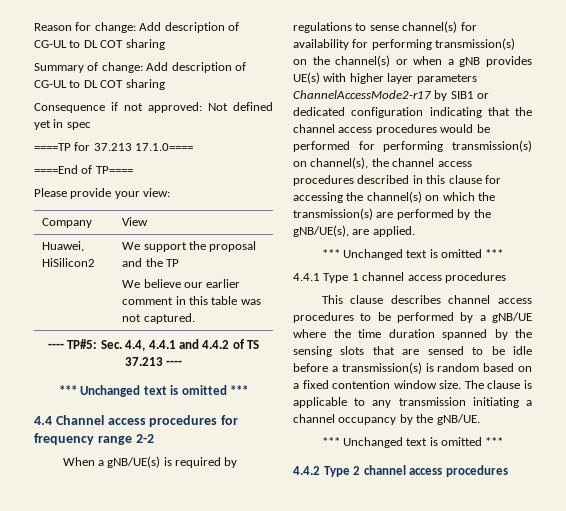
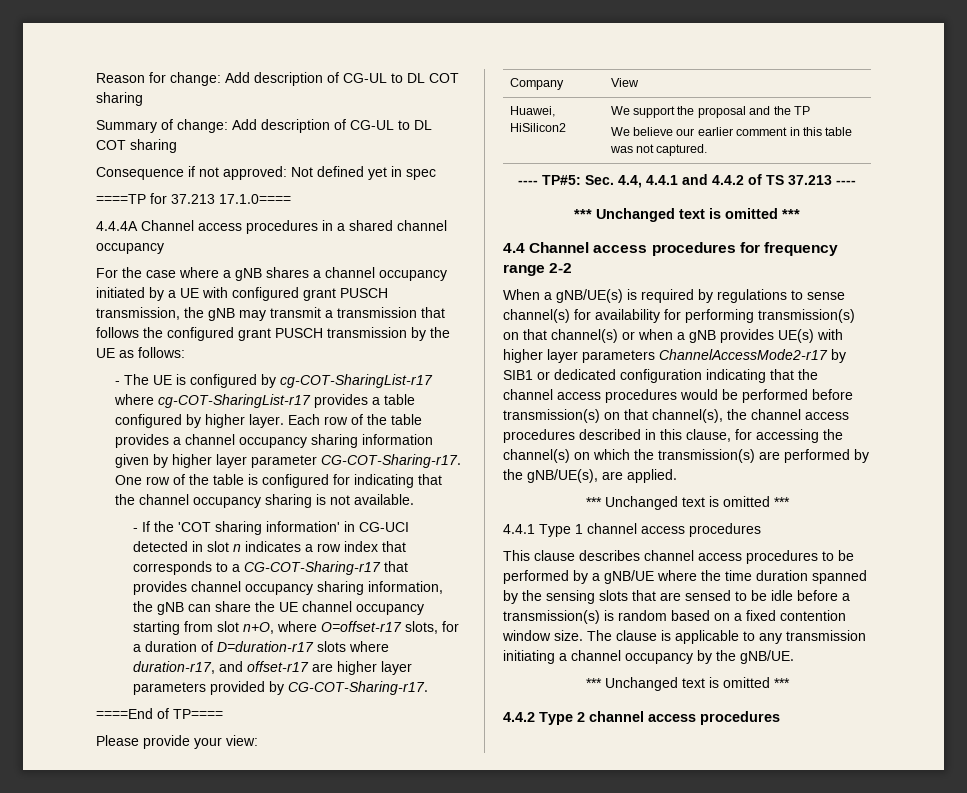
(194, 147) none -> [96,220,447,234] [96,243,164,254] [96,267,447,281] [96,287,388,301] [96,307,445,321] [96,327,450,341] [96,347,185,358] [114,374,433,388] [113,394,415,408] [114,414,422,428] [114,434,433,448] [114,454,461,468] [114,474,442,488] [114,494,414,508] [133,521,410,535] [133,541,407,552] [133,561,409,575] [133,581,444,595] [133,601,425,615] [133,621,460,635] [133,641,390,652] [133,661,413,675] [133,681,429,695] // 4.4.4A Channel access procedures in a shared channel occupancy // For the case where a gNB shares a channel occupancy initiated by a UE with configured grant PUSCH transmission, the gNB may transmit a transmission that follows the configured grant PUSCH transmission by the UE as follows: // - The UE is configured by cg-COT-SharingList-r17 where cg-COT-SharingList-r17 provides a table configured by higher layer. Each row of the table provides a channel occupancy sharing information given by higher layer parameter CG-COT-Sharing-r17. One row of the table is configured for indicating that the channel occupancy sharing is not available. // - If the 'COT sharing information' in CG-UCI detected in slot n indicates a row index that corresponds to a CG-COT-Sharing-r17 that provides channel occupancy sharing information, the gNB can share the UE channel occupancy starting from slot n+O, where O=offset-r17 slots, for a duration of D=duration-r17 slots where duration-r17, and offset-r17 are higher layer parameters provided by CG-COT-Sharing-r17.
[312,56,330,65] the -> [523,329,547,340] that
[358,140,532,152] [293,161,307,167] for performing transmission(s) on -> [812,389,853,400] [503,409,648,423] before transmission(s) on that
[448,175,482,184] clause -> [686,429,731,442] clause,

